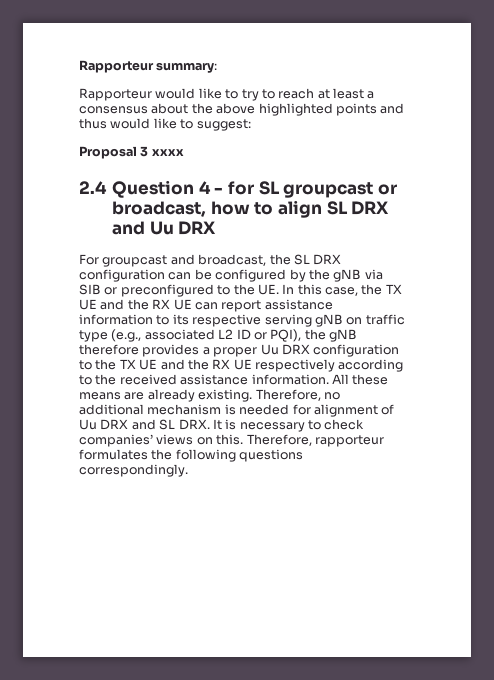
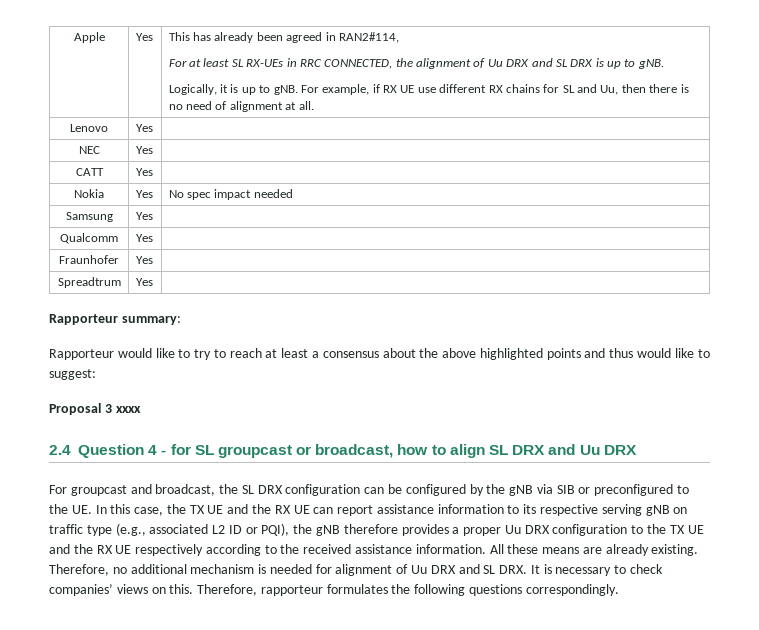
(79, 66) none -> [73,32,105,43] [135,33,153,41] [168,32,399,43] [168,58,664,69] [168,84,689,95] [168,101,314,112] [70,124,108,132] [135,124,153,132] [78,146,100,154] [135,146,153,154] [75,168,104,176] [135,168,153,176] [74,189,104,198] [135,190,153,198] [168,189,293,200] [65,212,113,222] [135,212,153,220] [60,233,118,244] [135,234,153,242] [59,255,119,264] [135,256,153,264] [57,277,121,288] [135,278,153,286] Apple | Yes | This has already been agreed in RAN2#114, // For at least SL RX-UEs in RRC CONNECTED, the alignment of Uu DRX and SL DRX is up to gNB. // Logically, it is up to gNB. For example, if RX UE use different RX chains for SL and Uu, then there is no need of alignment at all. // Lenovo | Yes | // NEC | Yes | // CATT | Yes | // Nokia | Yes | No spec impact needed // Samsung | Yes | // Qualcomm | Yes | // Fraunhofer | Yes | // Spreadtrum | Yes | //

